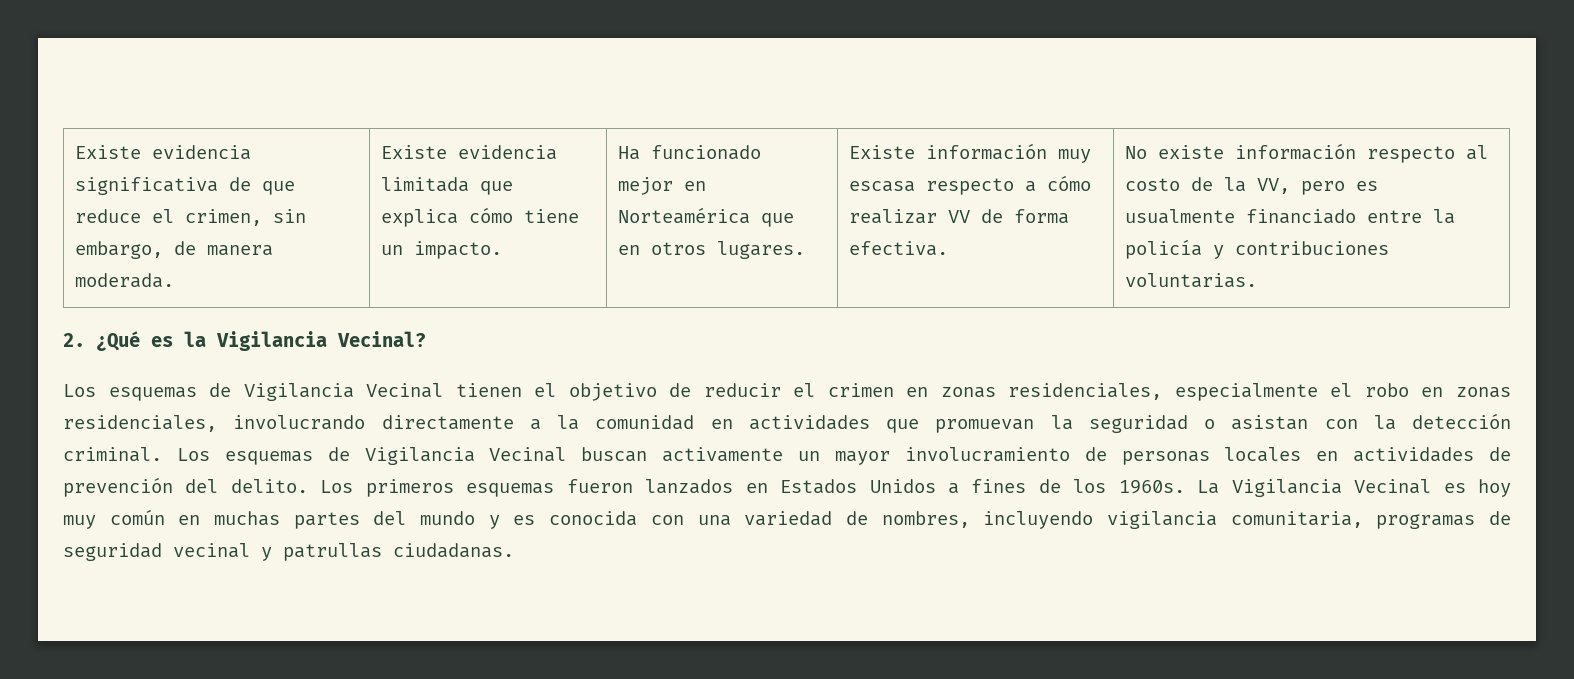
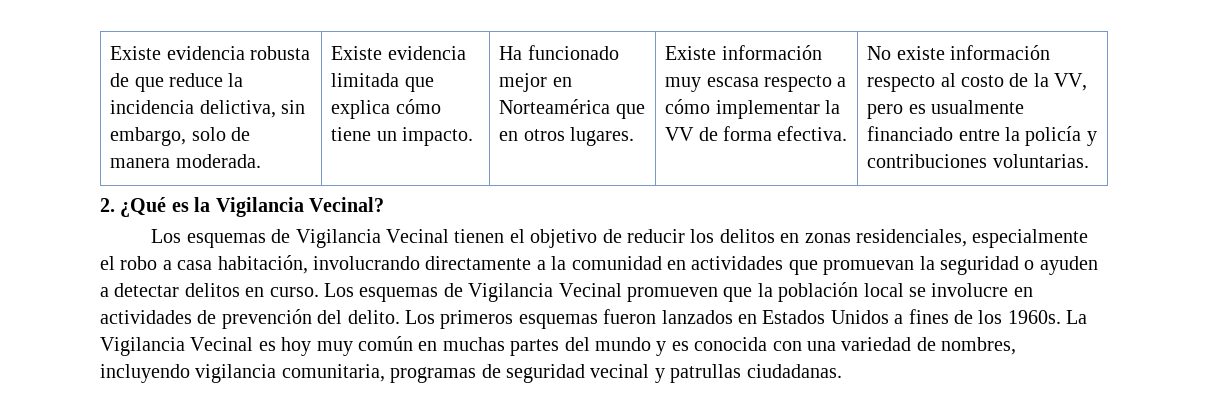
[74,145,251,160] [74,177,218,195] Existe evidencia significativa -> [110,46,310,60] Existe evidencia robusta
[151,209,262,226] el crimen, -> [228,73,244,87] [110,100,276,118] la incidencia delictiva,
(163, 250) none -> [191,127,226,141] solo
[848,209,937,224] realizar -> [715,100,840,119] implementar la
[793,383,894,397] el crimen -> [690,229,775,243] los delitos
[1421,387,1511,398] [63,415,217,432] en zonas residenciales, -> [162,255,308,274] a casa habitación,
[1231,413,1511,430] [63,447,1302,465] asistan con la detección criminal. Los esquemas de Vigilancia Vecinal buscan activamente un mayor involucramiento de personas locales -> [1039,256,1098,275] [100,282,1009,302] ayuden a detectar delitos en curso. Los esquemas de Vigilancia Vecinal promueven que la población local se involucre

